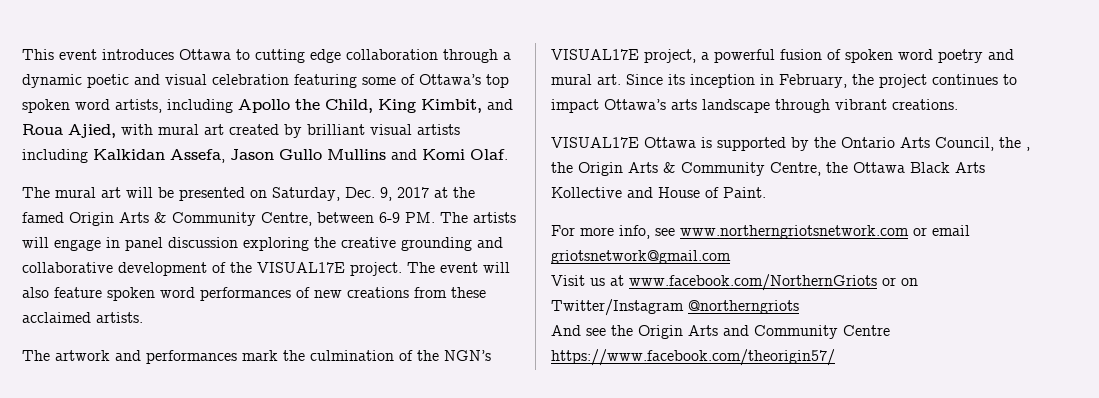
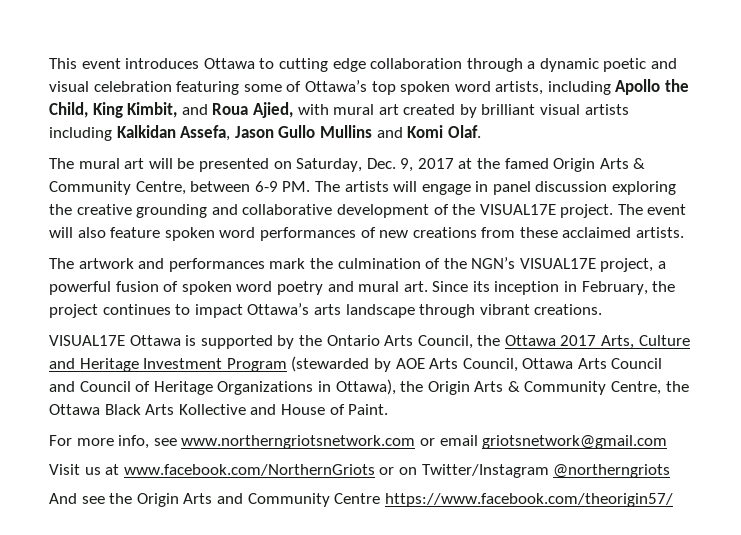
[1026,147,1030,151] , -> [504,335,690,349] [49,356,663,372] [49,379,396,395] Ottawa 2017 Arts, Culture and Heritage Investment Program (stewarded by AOE Arts Council, Ottawa Arts Council and Council of Heritage Organizations in Ottawa),

